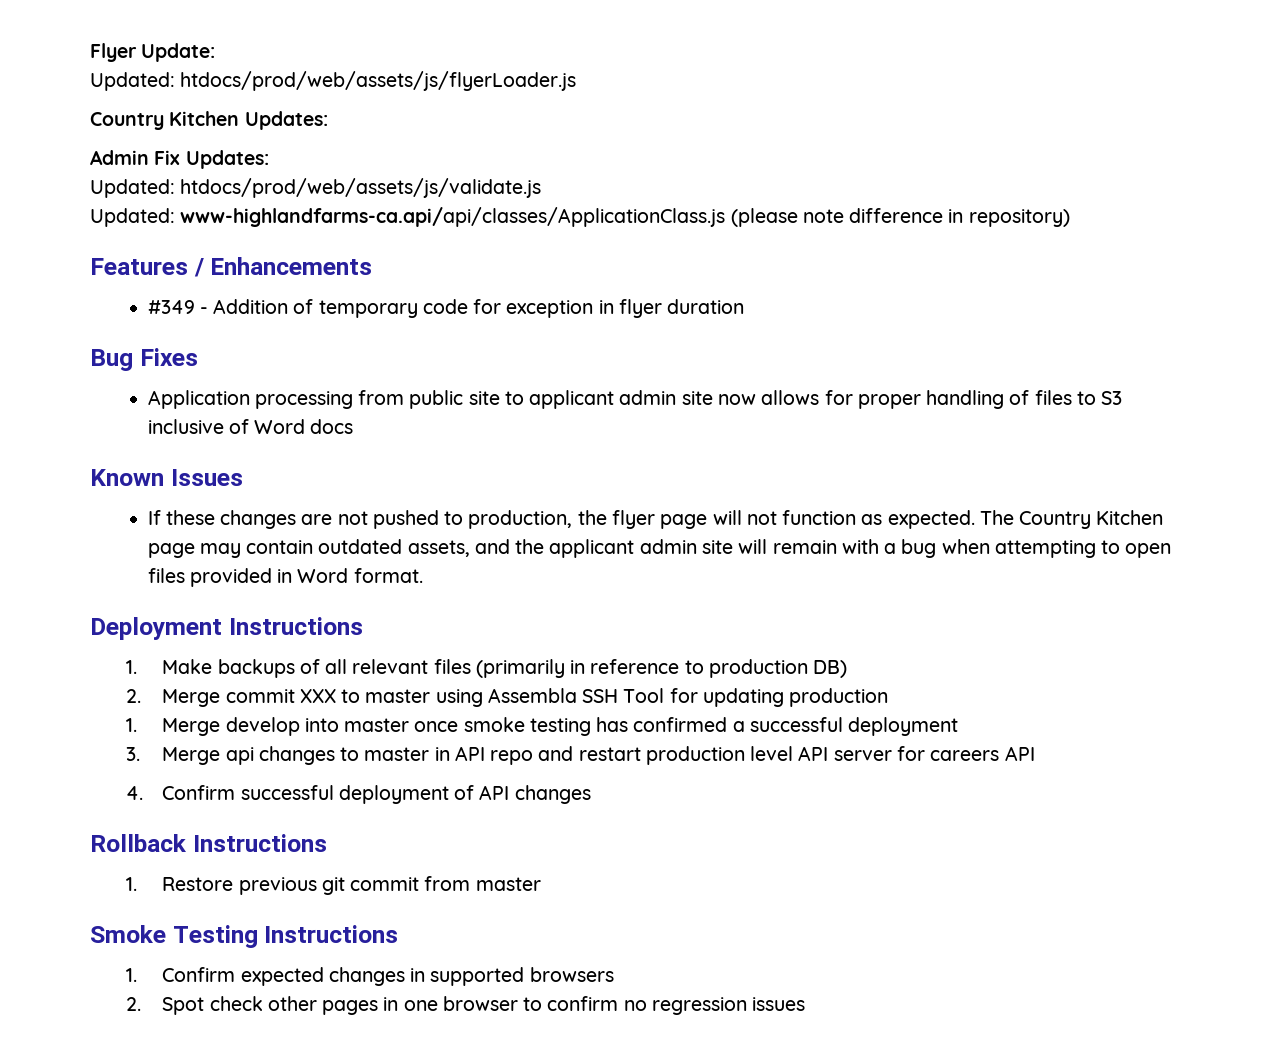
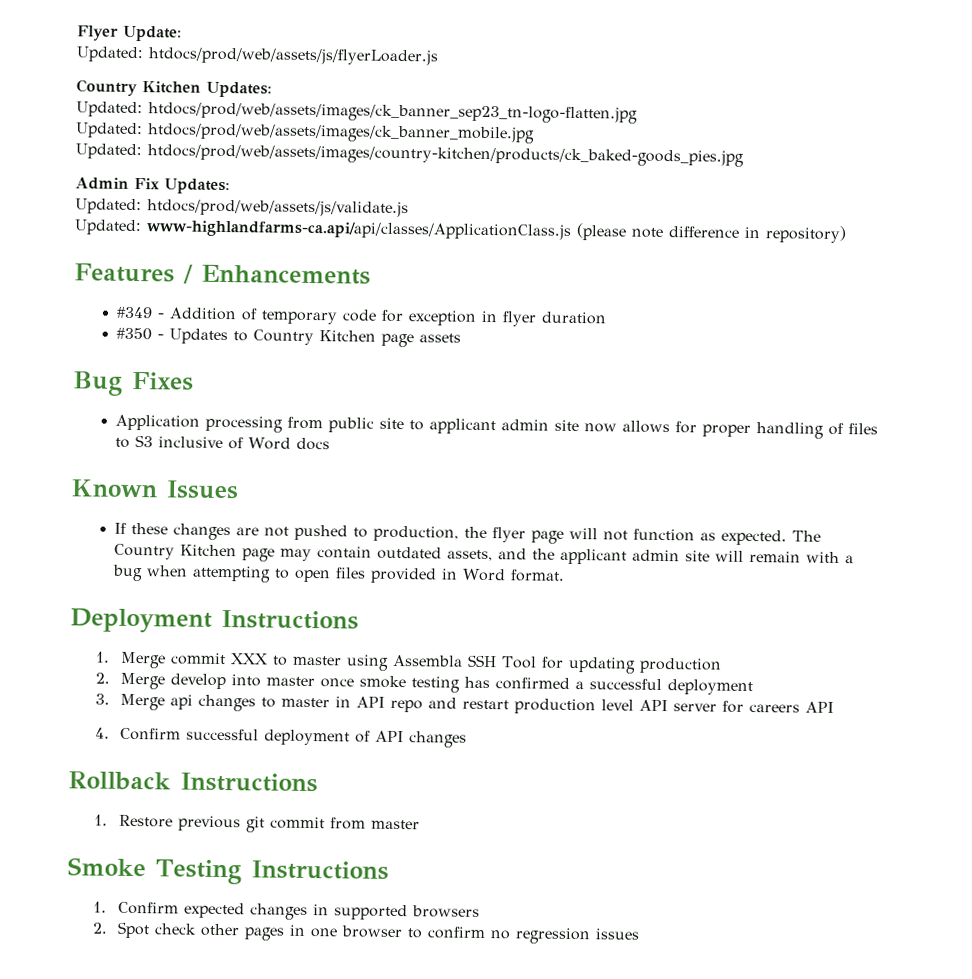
(328, 120) none -> [76,101,638,124] [75,122,535,144] [75,143,744,167] // Updated: htdocs/prod/web/assets/images/ck_banner_sep23_tn-logo-flatten.jpg // Updated: htdocs/prod/web/assets/images/ck_banner_mobile.jpg // Updated: htdocs/prod/web/assets/images/country-kitchen/products/ck_baked-goods_pies.jpg
(745, 306) none -> [116,327,462,348] // #350 - Updates to Country Kitchen page assets
[162,659,848,678] [126,689,142,703] Make backups of all relevant files (primarily in reference to production DB) // 2. -> (110, 657) none
[126,718,138,732] 1. -> [94,672,110,684] 2.

